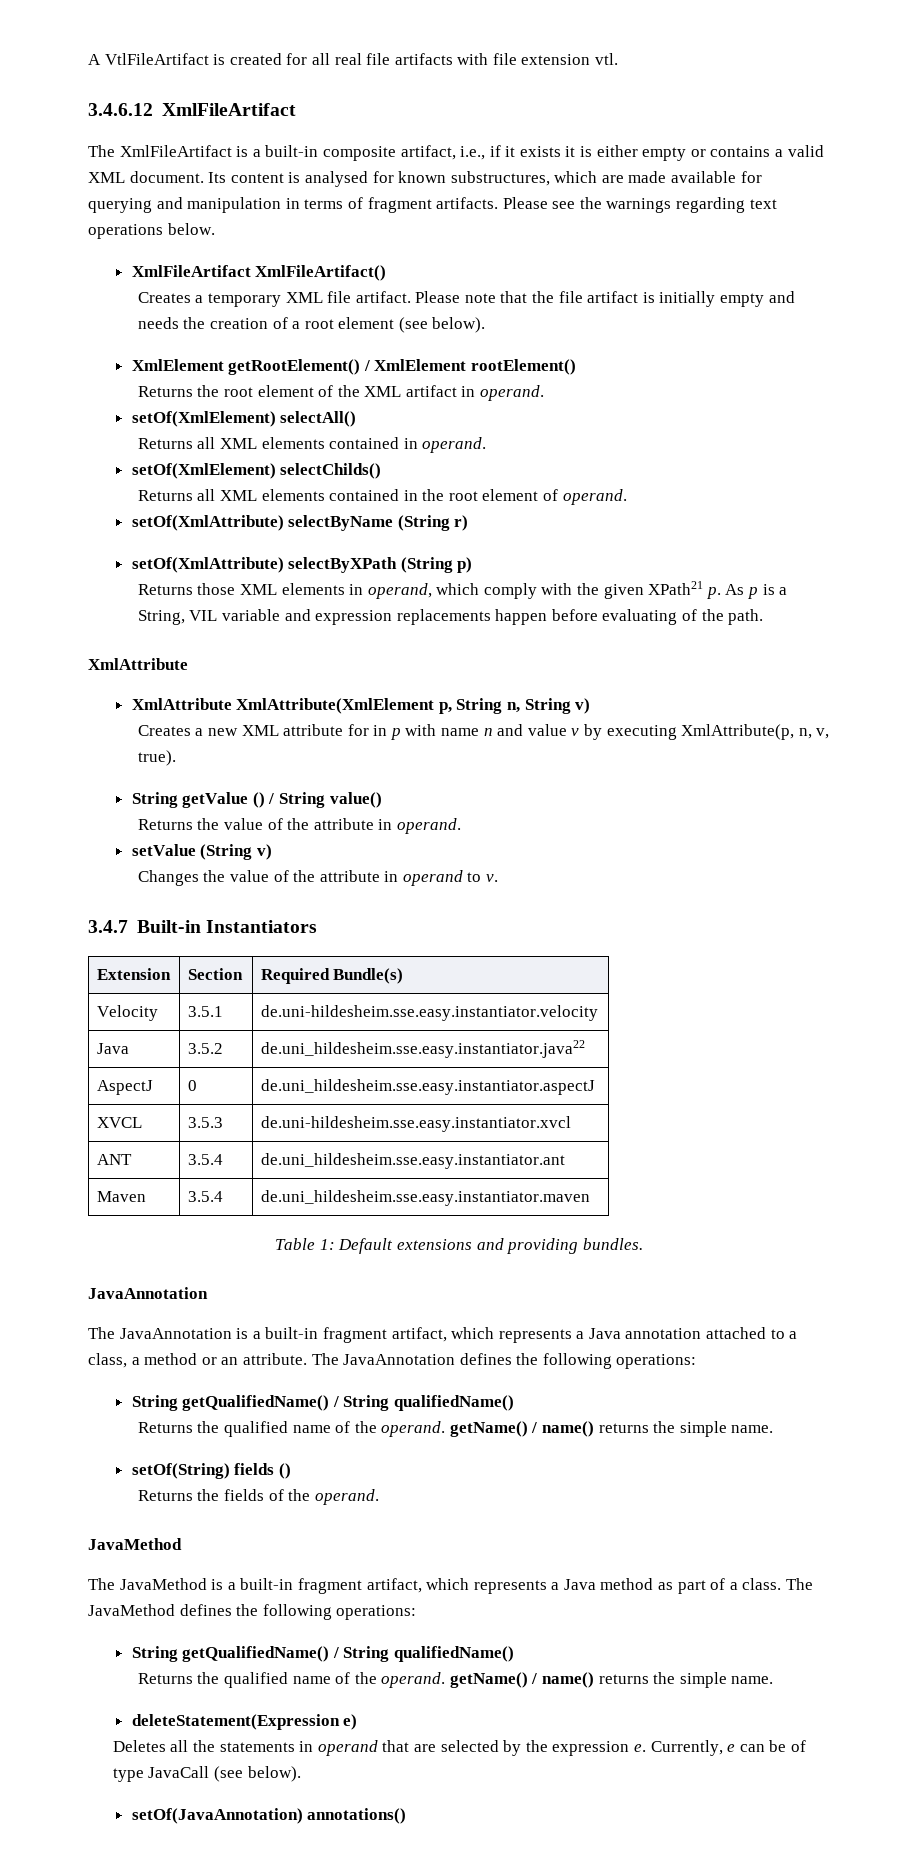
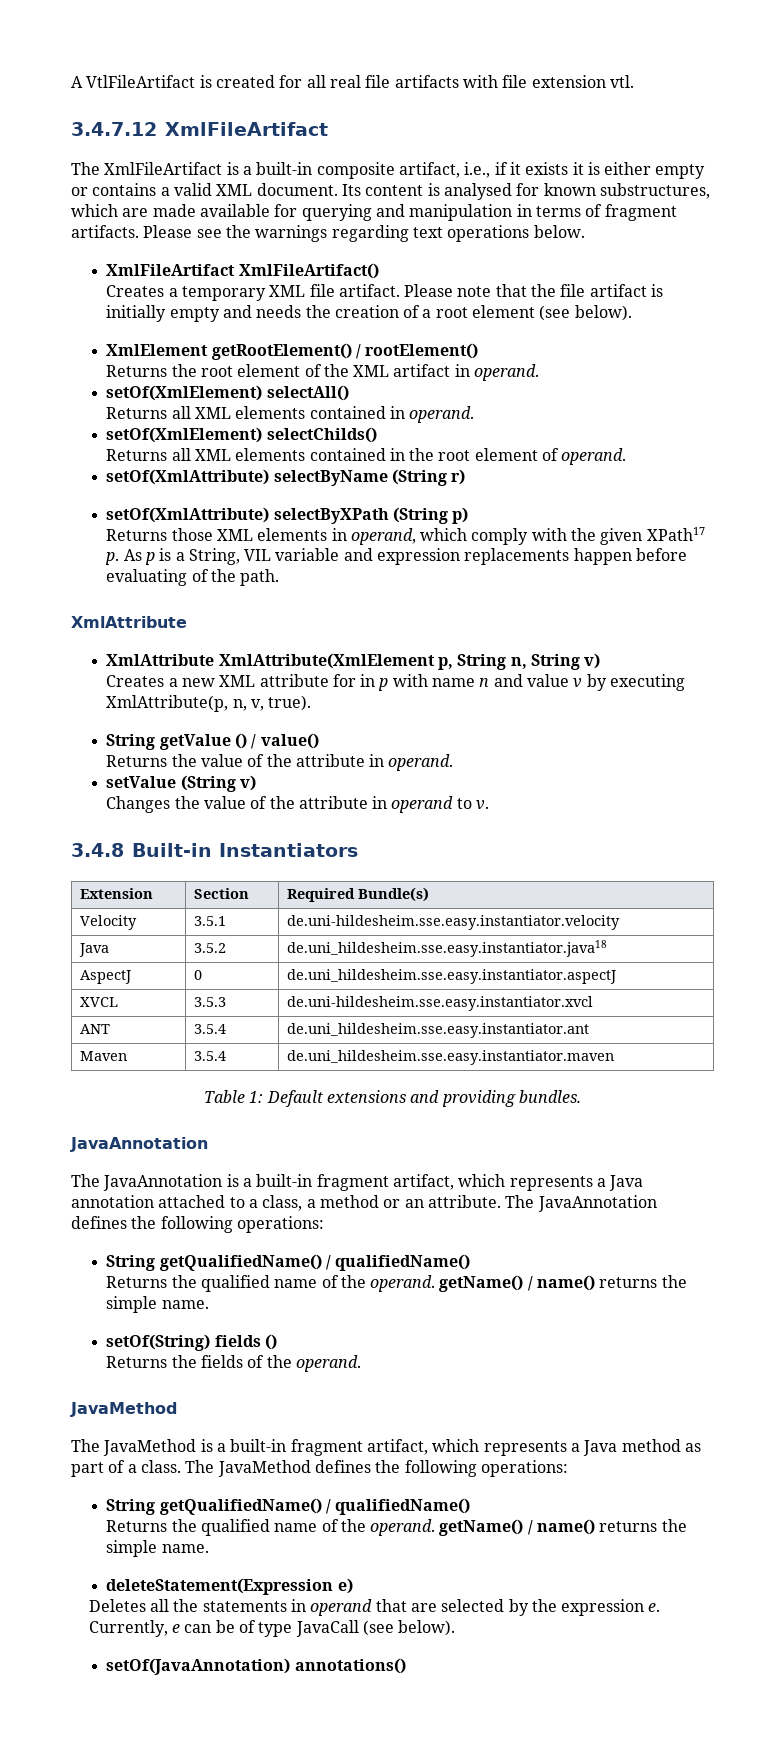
[88,103,153,116] 3.4.6.12 -> [71,122,157,136] 3.4.7.12
[374,359,467,371] XmlElement -> (361, 351) none
[648,581,704,595] XPath21 -> [646,527,705,541] XPath17
[278,792,325,808] String -> (257, 741) none
[88,920,128,933] 3.4.7 -> [71,843,124,857] 3.4.8
[260,1040,585,1058] de.uni_hildesheim.sse.easy.instantiator.java22 -> [287,940,608,957] de.uni_hildesheim.sse.easy.instantiator.java18
[343,1395,390,1411] String -> (331, 1262) none
[343,1646,390,1662] String -> (331, 1506) none

